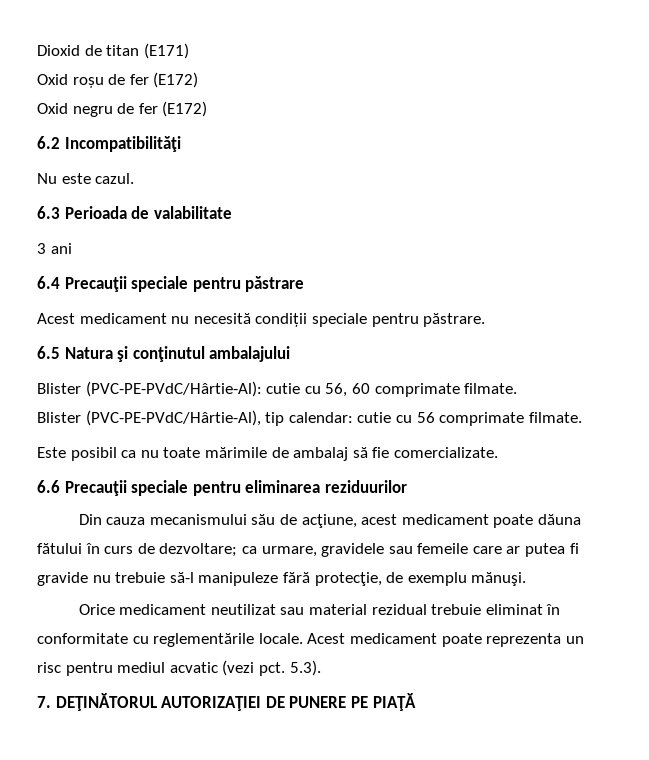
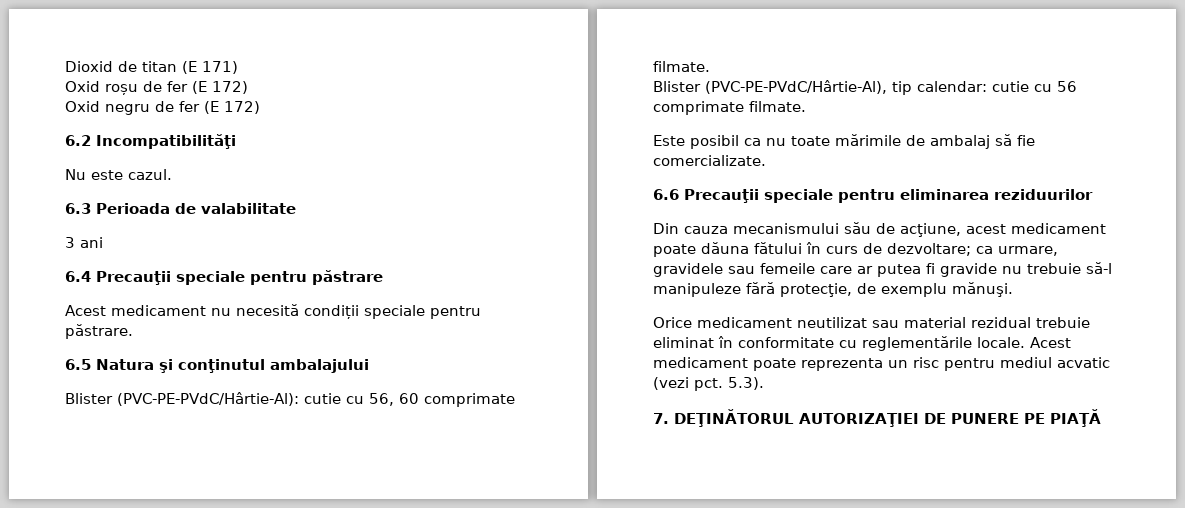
[143,43,189,59] (E171) -> [182,61,238,74] (E 171)
[153,72,199,88] (E172) -> [192,81,248,94] (E 172)
[162,101,208,117] (E172) -> [204,101,260,114] (E 172)

